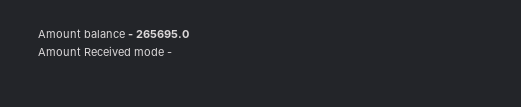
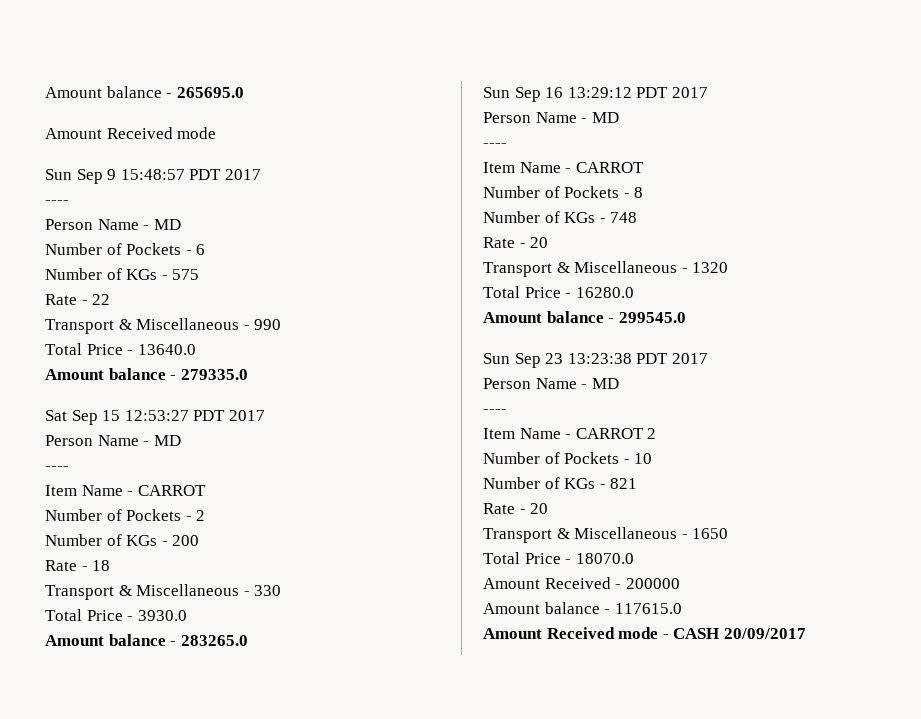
[167,52,172,56] - -> [45,169,261,184] [45,200,69,205] [45,219,181,230] [45,243,206,255] [45,268,200,280] [45,294,111,305] [45,318,282,334] [45,343,196,355] [45,368,248,380] [45,410,265,425] [45,435,181,446] [45,466,69,471] [45,485,206,496] [45,509,206,521] [45,534,200,546] [45,560,111,571] [45,584,282,600] [45,609,187,621] [45,634,248,646] [483,87,708,102] [483,112,619,123] [483,143,507,148] [483,162,644,173] [483,186,644,198] [483,211,638,223] [483,237,549,248] [483,261,729,277] [483,286,634,298] [483,311,686,323] [483,353,708,368] [483,378,619,389] [483,409,507,414] [483,428,657,439] [483,452,653,464] [483,477,638,489] [483,503,549,514] [483,527,729,543] [483,552,634,564] [483,577,680,589] [483,602,682,614] [483,627,806,639] // Sun Sep 9 15:48:57 PDT 2017 // ---- // Person Name - MD // Number of Pockets - 6 // Number of KGs - 575 // Rate - 22 // Transport & Miscellaneous - 990 // Total Price - 13640.0 // Amount balance - 279335.0 // Sat Sep 15 12:53:27 PDT 2017 // Person Name - MD // ---- // Item Name - CARROT // Number of Pockets - 2 // Number of KGs - 200 // Rate - 18 // Transport & Miscellaneous - 330 // Total Price - 3930.0 // Amount balance - 283265.0 // Sun Sep 16 13:29:12 PDT 2017 // Person Name - MD // ---- // Item Name - CARROT // Number of Pockets - 8 // Number of KGs - 748 // Rate - 20 // Transport & Miscellaneous - 1320 // Total Price - 16280.0 // Amount balance - 299545.0 // Sun Sep 23 13:23:38 PDT 2017 // Person Name - MD // ---- // Item Name - CARROT 2 // Number of Pockets - 10 // Number of KGs - 821 // Rate - 20 // Transport & Miscellaneous - 1650 // Total Price - 18070.0 // Amount Received - 200000 // Amount balance - 117615.0 // Amount Received mode - CASH 20/09/2017

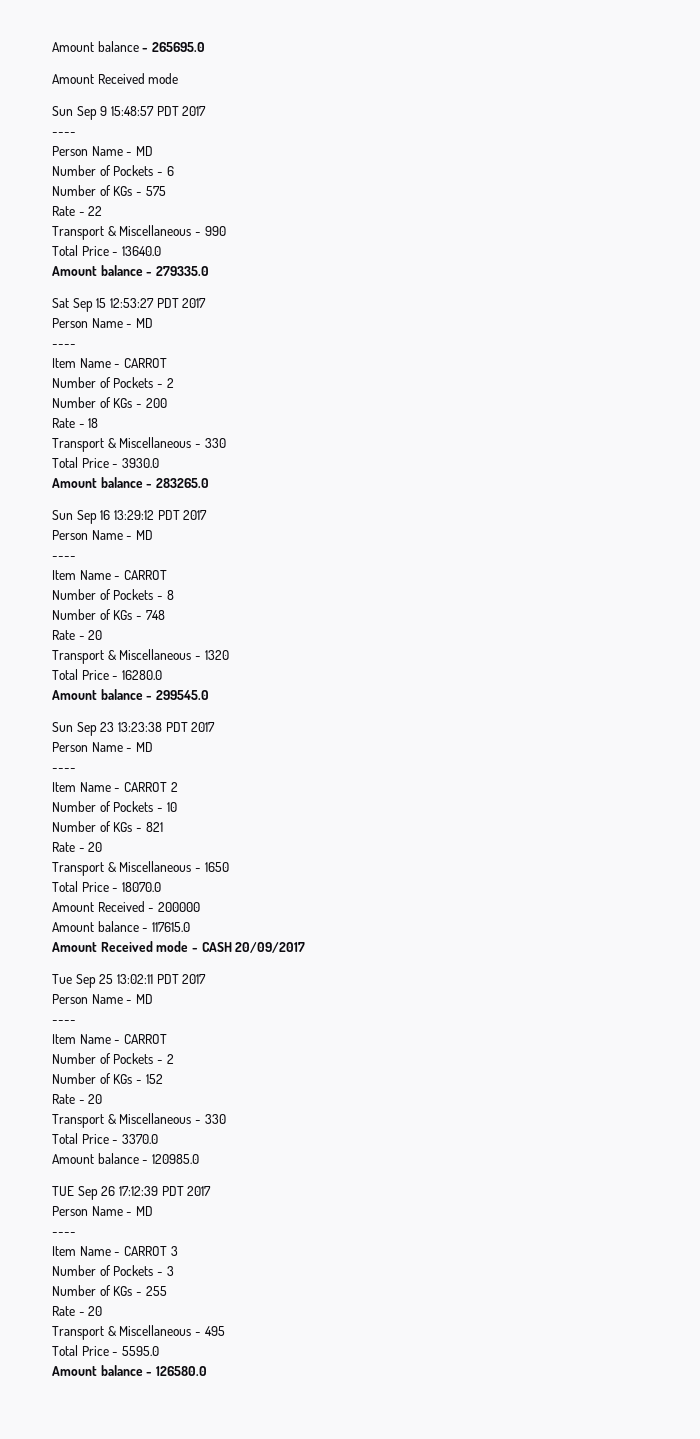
(806, 633) none -> [52,974,207,988] [52,994,153,1004] [52,1020,76,1024] [52,1034,167,1044] [52,1053,174,1064] [52,1073,163,1084] [52,1094,103,1104] [52,1113,226,1128] [52,1133,158,1144] [52,1153,199,1164] [52,1186,212,1200] [52,1206,153,1216] [52,1232,76,1236] [52,1246,178,1256] [52,1265,174,1276] [52,1285,167,1296] [52,1306,103,1316] [52,1325,225,1340] [52,1345,159,1356] [52,1365,207,1376] // Tue Sep 25 13:02:11 PDT 2017 // Person Name - MD // ---- // Item Name - CARROT // Number of Pockets - 2 // Number of KGs - 152 // Rate - 20 // Transport & Miscellaneous - 330 // Total Price - 3370.0 // Amount balance - 120985.0 // TUE Sep 26 17:12:39 PDT 2017 // Person Name - MD // ---- // Item Name - CARROT 3 // Number of Pockets - 3 // Number of KGs - 255 // Rate - 20 // Transport & Miscellaneous - 495 // Total Price - 5595.0 // Amount balance - 126580.0

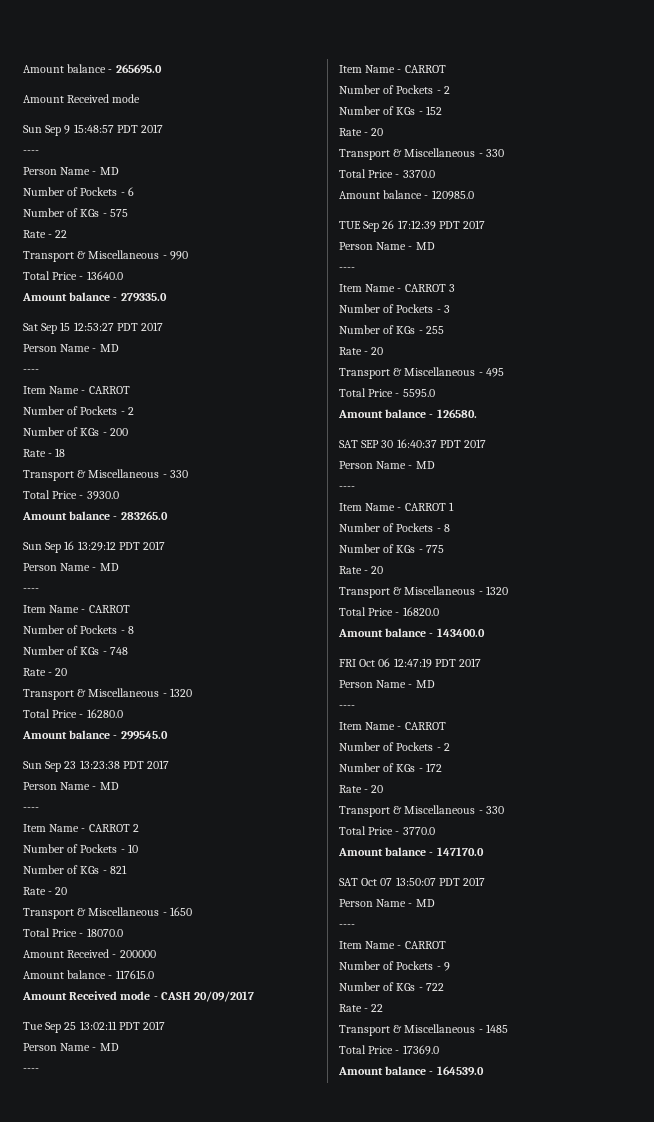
[155,1366,207,1376] 126580.0 -> [436,409,477,418] [339,439,487,448] [339,461,435,469] [339,486,355,490] [339,502,454,511] [339,523,450,532] [339,544,444,553] [339,566,384,574] [339,586,508,598] [339,607,439,616] [338,628,485,637] [339,658,482,668] [339,680,435,688] [339,705,355,709] [339,722,446,730] [339,742,450,751] [339,763,442,772] [339,785,384,793] [339,805,504,817] [339,826,435,835] [338,847,484,856] [339,877,486,886] [339,899,435,907] [339,924,355,928] [339,941,446,949] [339,961,450,971] [339,982,444,991] [339,1004,384,1012] [339,1024,508,1036] [339,1045,439,1055] [338,1066,484,1076] 126580. // SAT SEP 30 16:40:37 PDT 2017 // Person Name - MD // ---- // Item Name - CARROT 1 // Number of Pockets - 8 // Number of KGs - 775 // Rate - 20 // Transport & Miscellaneous - 1320 // Total Price - 16820.0 // Amount balance - 143400.0 // FRI Oct 06 12:47:19 PDT 2017 // Person Name - MD // ---- // Item Name - CARROT // Number of Pockets - 2 // Number of KGs - 172 // Rate - 20 // Transport & Miscellaneous - 330 // Total Price - 3770.0 // Amount balance - 147170.0 // SAT Oct 07 13:50:07 PDT 2017 // Person Name - MD // ---- // Item Name - CARROT // Number of Pockets - 9 // Number of KGs - 722 // Rate - 22 // Transport & Miscellaneous - 1485 // Total Price - 17369.0 // Amount balance - 164539.0

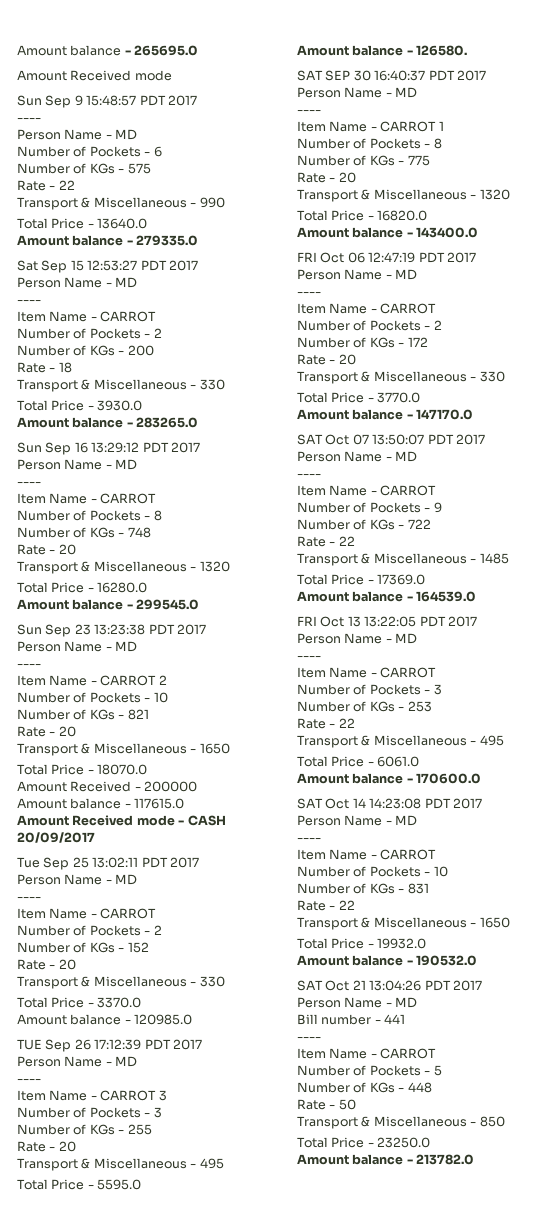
(484, 1071) none -> [297,616,477,627] [297,633,418,644] [297,656,321,660] [297,667,437,678] [297,684,442,695] [297,701,432,712] [297,718,355,729] [297,735,504,748] [297,756,420,767] [297,773,482,784] [297,798,482,809] [297,815,418,826] [297,838,321,842] [297,849,437,860] [297,866,448,877] [297,883,429,894] [297,900,355,911] [297,917,510,930] [297,938,427,949] [297,955,478,966] [297,980,482,991] [297,997,418,1008] [297,1014,406,1025] [297,1037,321,1041] [297,1048,437,1059] [297,1065,442,1076] [297,1082,432,1093] [297,1099,356,1110] [297,1116,505,1129] [297,1137,431,1148] [297,1154,475,1165] // FRI Oct 13 13:22:05 PDT 2017 // Person Name - MD // ---- // Item Name - CARROT // Number of Pockets - 3 // Number of KGs - 253 // Rate - 22 // Transport & Miscellaneous - 495 // Total Price - 6061.0 // Amount balance - 170600.0 // SAT Oct 14 14:23:08 PDT 2017 // Person Name - MD // ---- // Item Name - CARROT // Number of Pockets - 10 // Number of KGs - 831 // Rate - 22 // Transport & Miscellaneous - 1650 // Total Price - 19932.0 // Amount balance - 190532.0 // SAT Oct 21 13:04:26 PDT 2017 // Person Name - MD // Bill number - 441 // ---- // Item Name - CARROT // Number of Pockets - 5 // Number of KGs - 448 // Rate - 50 // Transport & Miscellaneous - 850 // Total Price - 23250.0 // Amount balance - 213782.0

